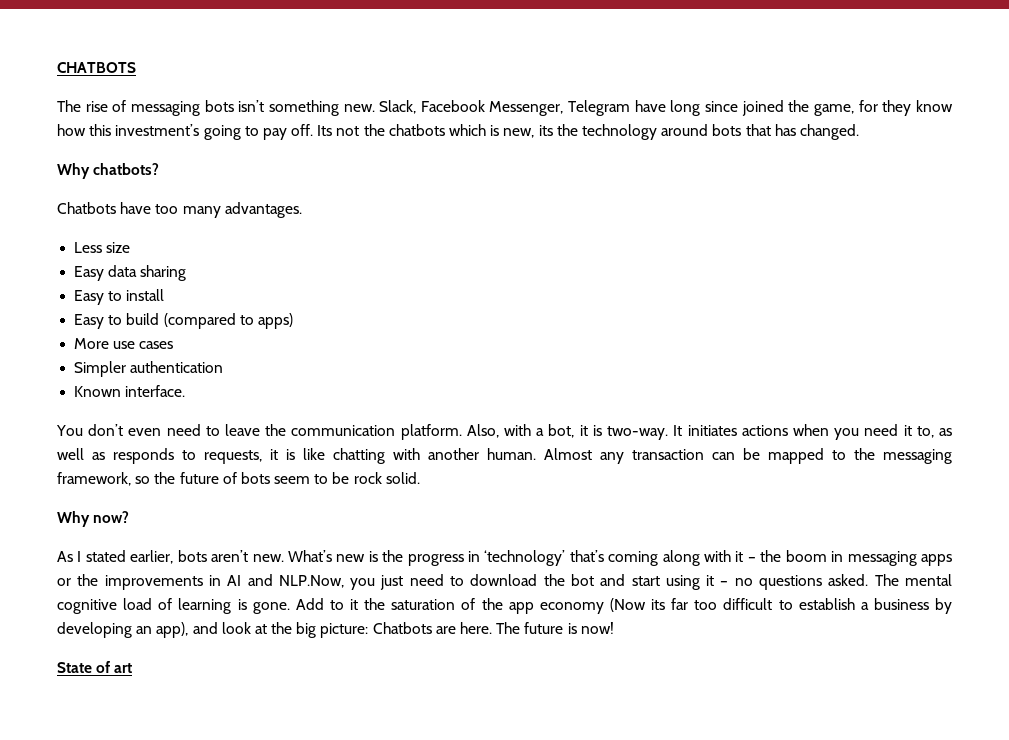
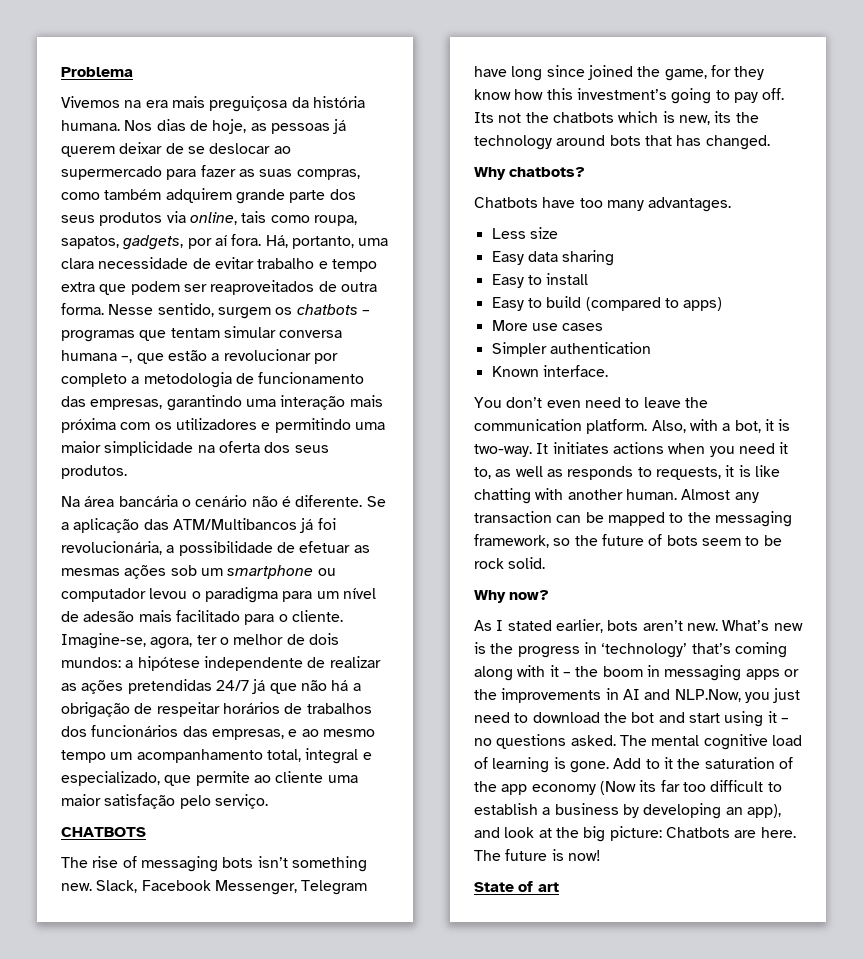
(57, 67) none -> [61,67,133,77] [61,96,365,112] [61,119,347,134] [61,142,291,157] [61,165,360,180] [61,188,356,204] [61,211,357,226] [61,234,389,250] [61,257,377,272] [61,280,377,295] [61,303,370,319] [61,326,343,342] [61,349,338,364] [61,372,365,388] [61,395,383,411] [61,418,385,433] [61,441,329,456] [61,465,127,479] [61,495,386,507] [61,518,336,533] [61,541,370,556] [61,565,336,579] [61,587,376,603] [61,610,343,625] [61,633,339,649] [61,656,381,671] [61,679,361,694] [61,702,372,718] [61,725,375,740] [61,748,372,764] [61,771,358,786] [61,794,268,809] Problema // Vivemos na era mais preguiçosa da história humana. Nos dias de hoje, as pessoas já querem deixar de se deslocar ao supermercado para fazer as suas compras, como também adquirem grande parte dos seus produtos via online, tais como roupa, sapatos, gadgets, por aí fora. Há, portanto, uma clara necessidade de evitar trabalho e tempo extra que podem ser reaproveitados de outra forma. Nesse sentido, surgem os chatbots – programas que tentam simular conversa humana –, que estão a revolucionar por completo a metodologia de funcionamento das empresas, garantindo uma interação mais próxima com os utilizadores e permitindo uma maior simplicidade na oferta dos seus produtos. // Na área bancária o cenário não é diferente. Se a aplicação das ATM/Multibancos já foi revolucionária, a possibilidade de efetuar as mesmas ações sob um smartphone ou computador levou o paradigma para um nível de adesão mais facilitado para o cliente. Imagine-se, agora, ter o melhor de dois mundos: a hipótese independente de realizar as ações pretendidas 24/7 já que não há a obrigação de respeitar horários de trabalhos dos funcionários das empresas, e ao mesmo tempo um acompanhamento total, integral e especializado, que permite ao cliente uma maior satisfação pelo serviço. //

